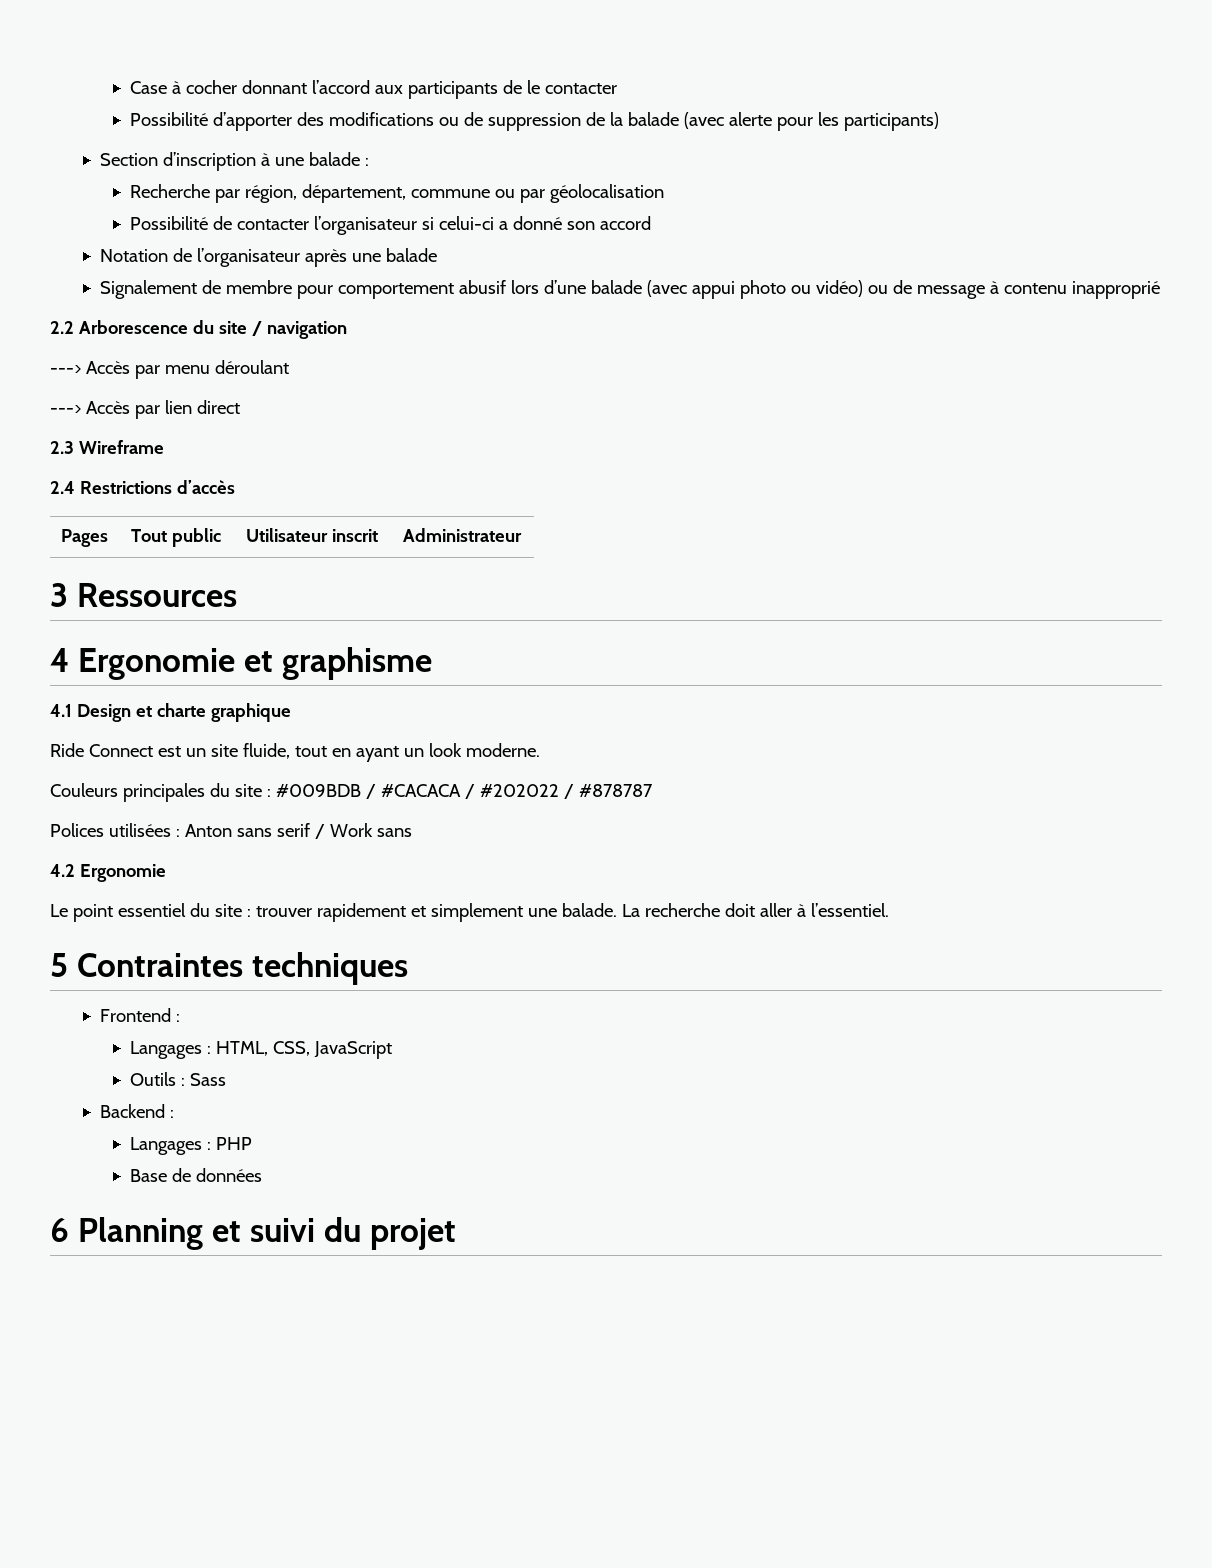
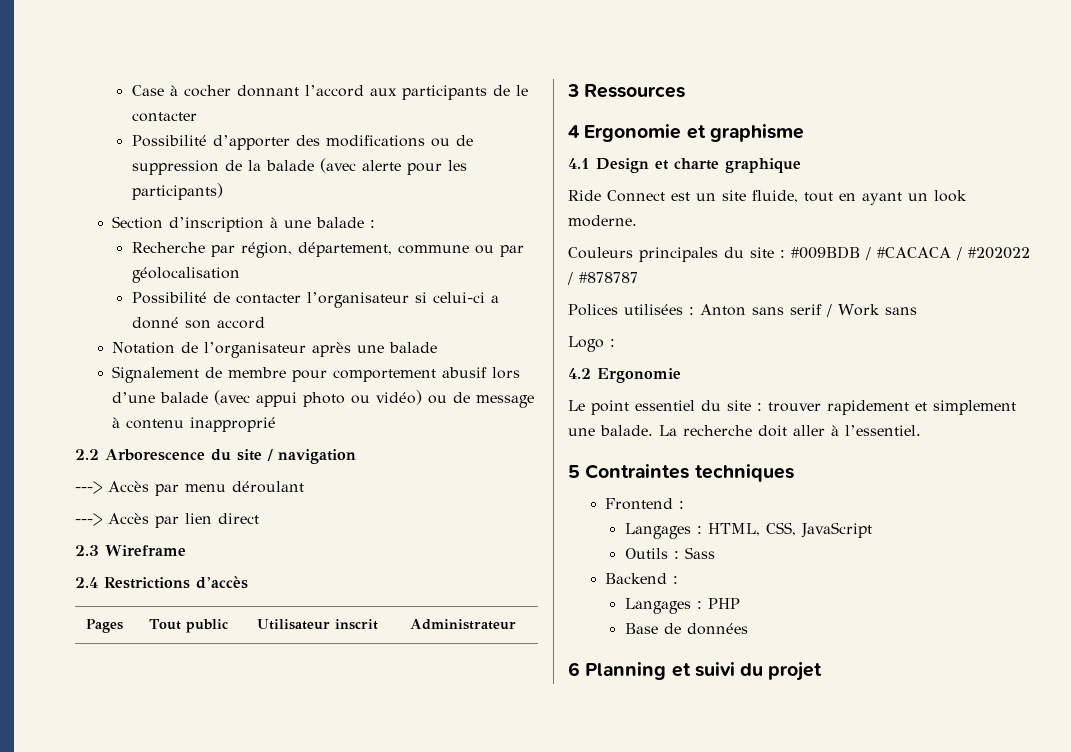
(412, 832) none -> [568,336,615,352] // Logo :

